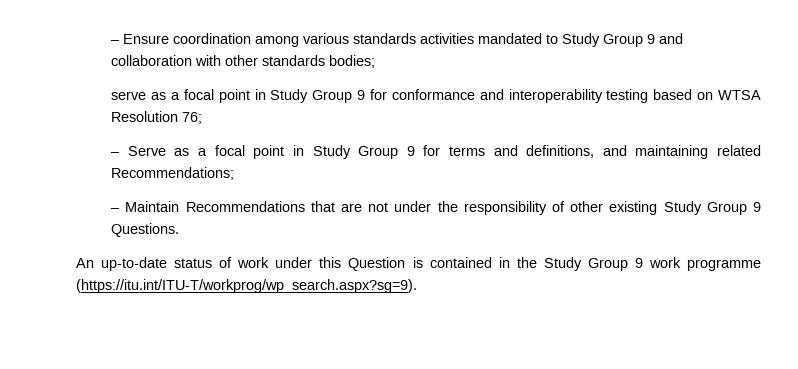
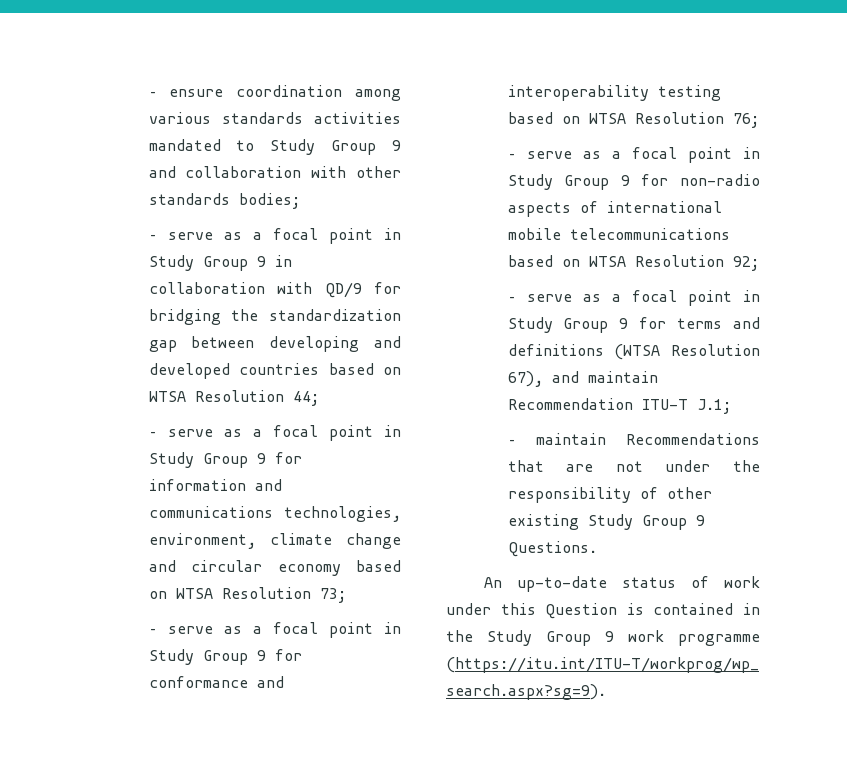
[111,34,170,44] – Ensure -> [148,89,224,97] – ensure
(376, 61) none -> [148,228,402,244] [148,255,292,271] [148,282,401,298] [148,309,401,325] [148,336,401,352] [148,363,401,379] [148,390,319,406] [148,425,402,441] [148,452,302,468] [148,479,282,491] [148,506,401,522] [148,533,401,549] [148,560,401,576] [148,587,346,603] [148,628,157,634] – serve as a focal point in Study Group 9 in collaboration with QD/9 for bridging the standardization gap between developing and developed countries based on WTSA Resolution 44; // – serve as a focal point in Study Group 9 for information and communications technologies, environment, climate change and circular economy based on WTSA Resolution 73; // –
[127,146,166,156] Serve -> [526,147,760,163] [507,174,760,190] [507,201,722,217] [507,228,730,240] [507,255,759,271] [507,294,572,302] serve as a focal point in Study Group 9 for non-radio aspects of international mobile telecommunications based on WTSA Resolution 92; // – serve
[526,145,761,159] [111,167,235,180] [111,201,180,212] definitions, and maintaining related Recommendations; // – Maintain -> [507,344,760,360] [507,371,658,387] [507,398,731,414] [507,433,606,445] definitions (WTSA Resolution 67), and maintain Recommendation ITU-T J.1; // – maintain

